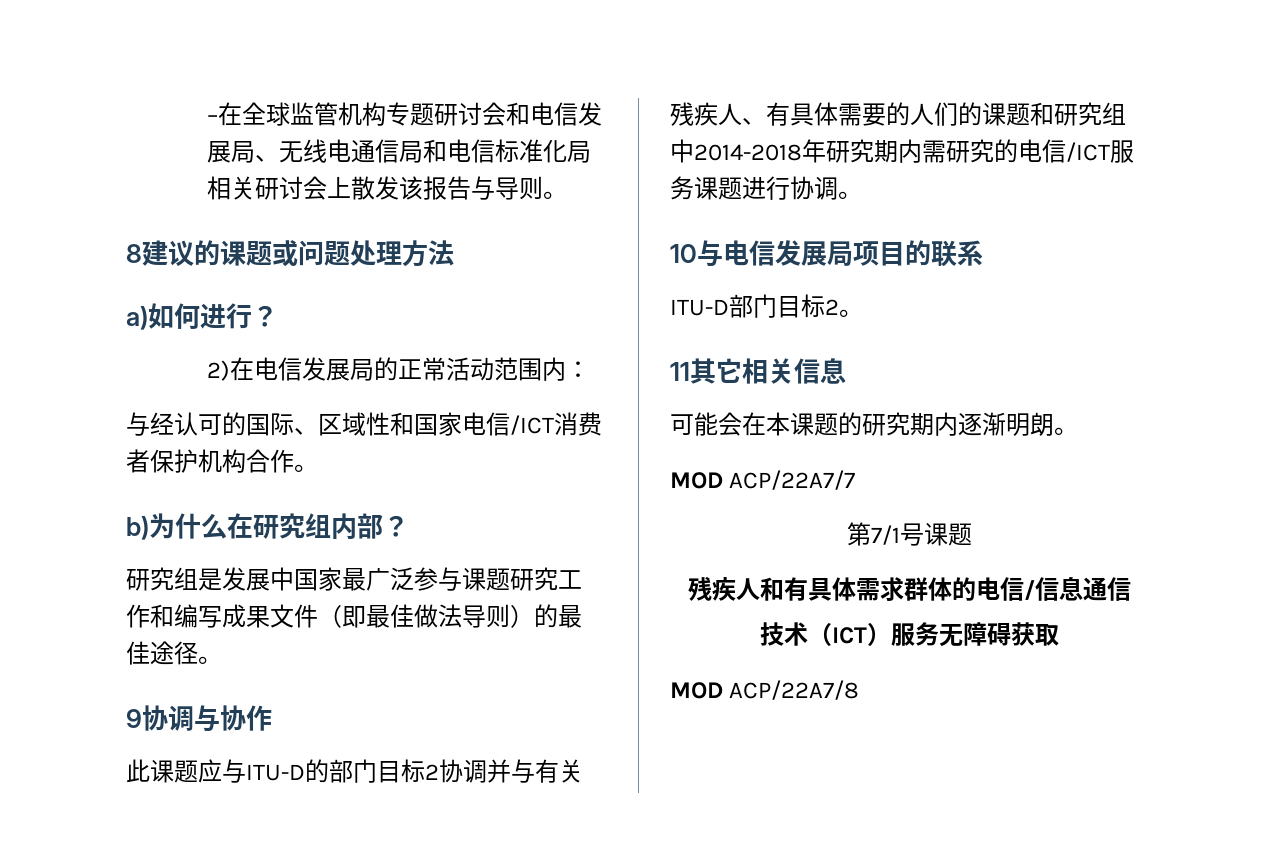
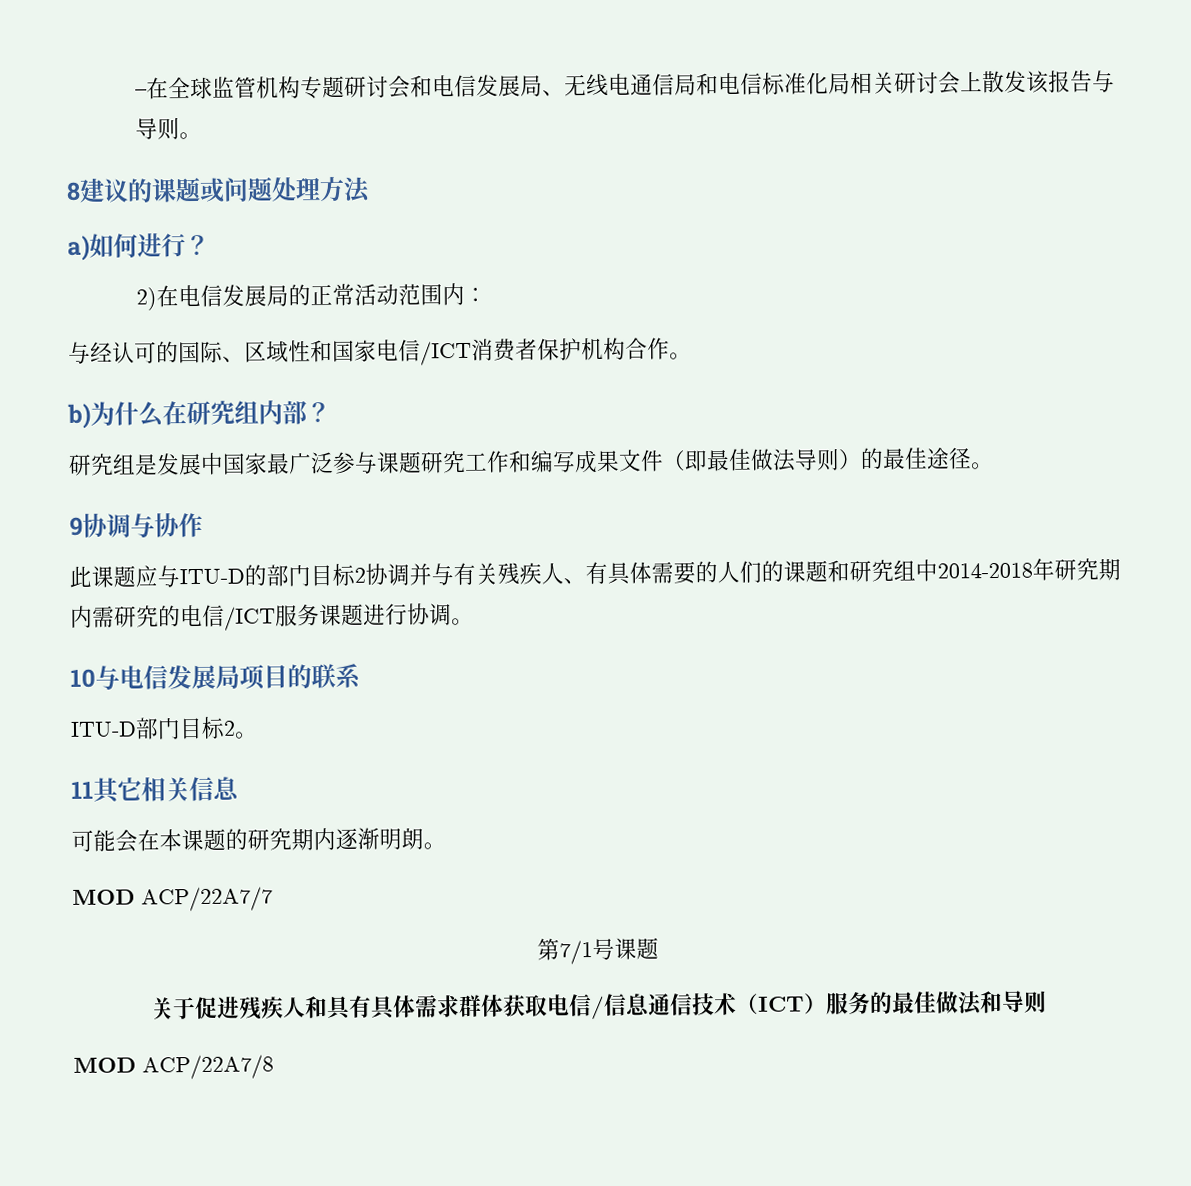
(972, 534) none -> [151,996,240,1020] 关于促进
(784, 589) none -> [327,995,352,1021] 具
[952,577,976,601] 的 -> [503,994,548,1017] 获取
(1131, 589) // -> (693, 1004) none
[939,622,1059,647] 无障碍获取 -> [870,990,1047,1016] 的最佳做法和导则

